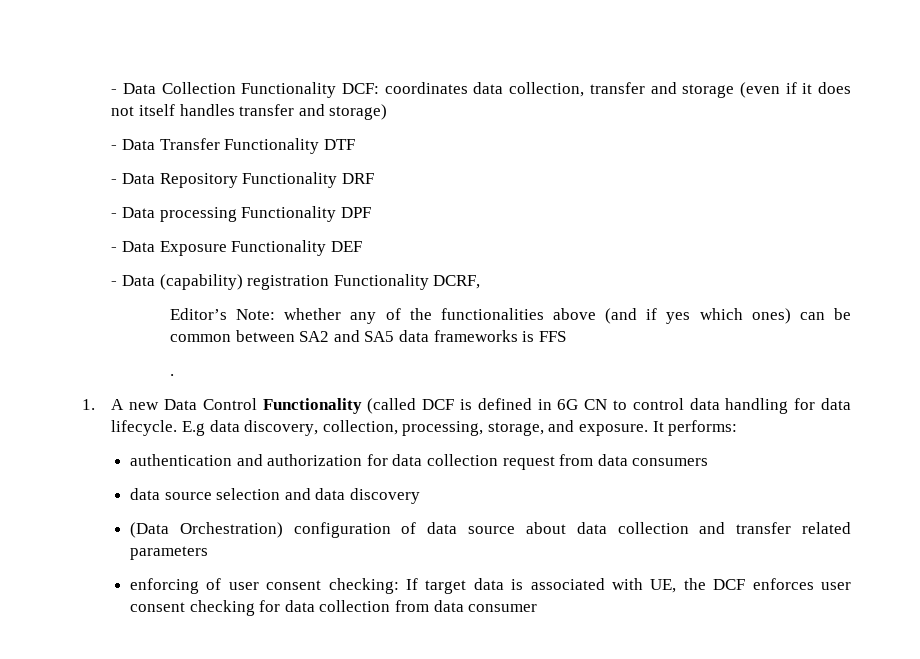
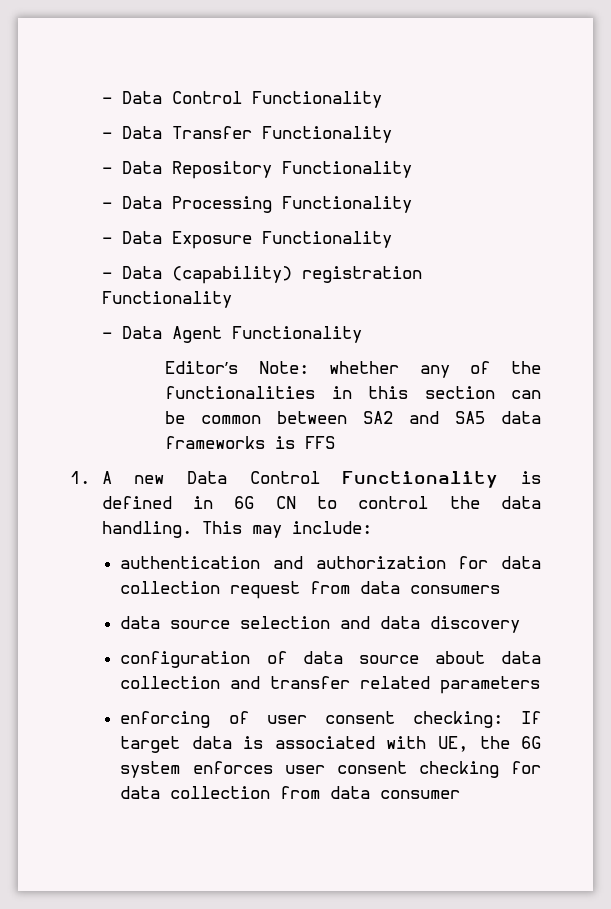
[111,82,852,98] [111,104,388,120] - Data Collection Functionality DCF: coordinates data collection, transfer and storage (even if it does not itself handles transfer and storage) -> [101,91,382,108] - Data Control Functionality
[323,139,355,150] DTF -> (392, 134) none
[341,173,374,184] [111,206,371,222] DRF // - Data processing Functionality DPF -> [101,196,412,213] // - Data Processing Functionality
[330,241,362,252] DEF -> (392, 239) none
[433,275,481,289] DCRF, -> [101,326,362,343] // - Data Agent Functionality
[553,308,791,324] above (and if yes which ones) -> [331,386,495,399] in this section
[170,374,175,376] // . -> (336, 442) none
[367,398,455,414] (called DCF -> (499, 479) none
[689,398,851,414] [111,420,738,436] data handling for data lifecycle. E.g data discovery, collection, processing, storage, and exposure. It performs: -> [449,496,541,509] [101,521,372,538] the data handling. This may include:
[130,522,283,538] (Data Orchestration) -> (521, 624) none
[713,579,746,590] DCF -> [521,736,542,749] [120,761,181,778] 6G system

